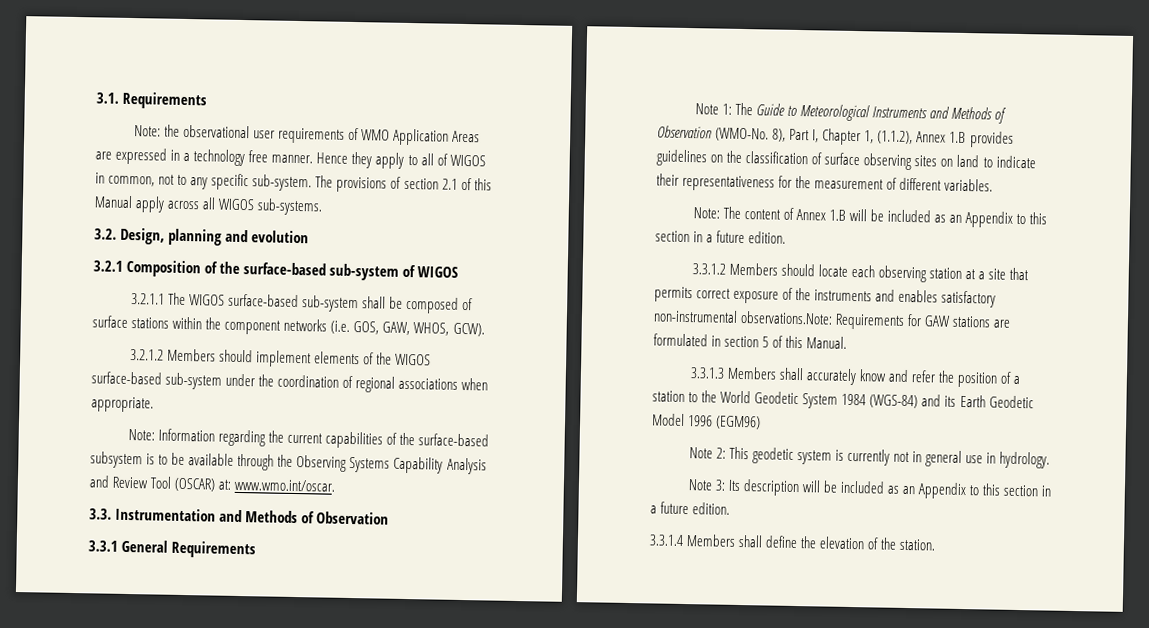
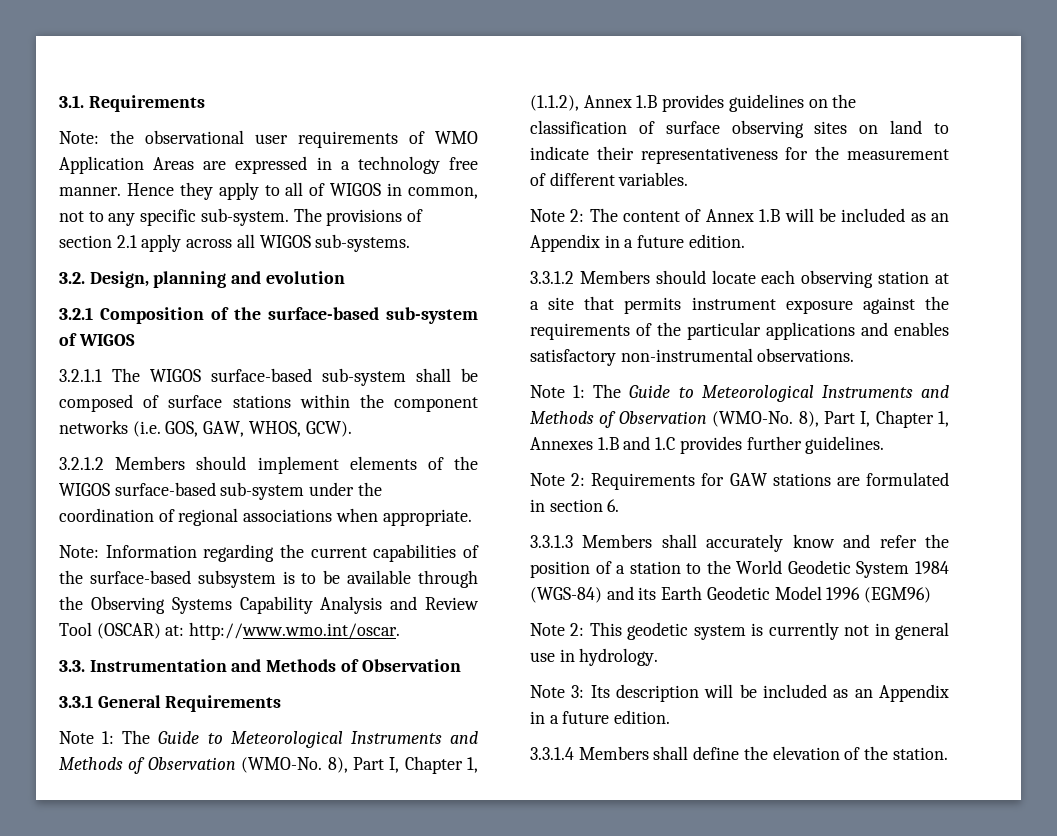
[460,177,492,191] [94,195,133,209] of this Manual -> (137, 241) none
[234,478,336,492] www.wmo.int/oscar. -> [189,622,401,640] http://www.wmo.int/oscar.
[692,207,720,219] Note: -> [530,209,585,222] Note 2:
[1016,212,1048,225] [655,230,690,243] to this section -> (600, 243) none
[696,287,997,308] [653,309,834,325] correct exposure of the instruments and enables satisfactory non-instrumental observations.Note: -> [691,296,949,314] [530,322,949,340] [530,348,855,366] [530,384,949,402] [530,410,949,428] [530,436,885,454] [530,473,586,486] instrument exposure against the requirements of the particular applications and enables satisfactory non-instrumental observations. // Note 1: The Guide to Meteorological Instruments and Methods of Observation (WMO-No. 8), Part I, Chapter 1, Annexes 1.B and 1.C provides further guidelines. // Note 2:
[762,335,848,349] 5 of this Manual. -> [607,499,620,512] 6.
[969,483,1039,497] to this section -> (949, 693) none

